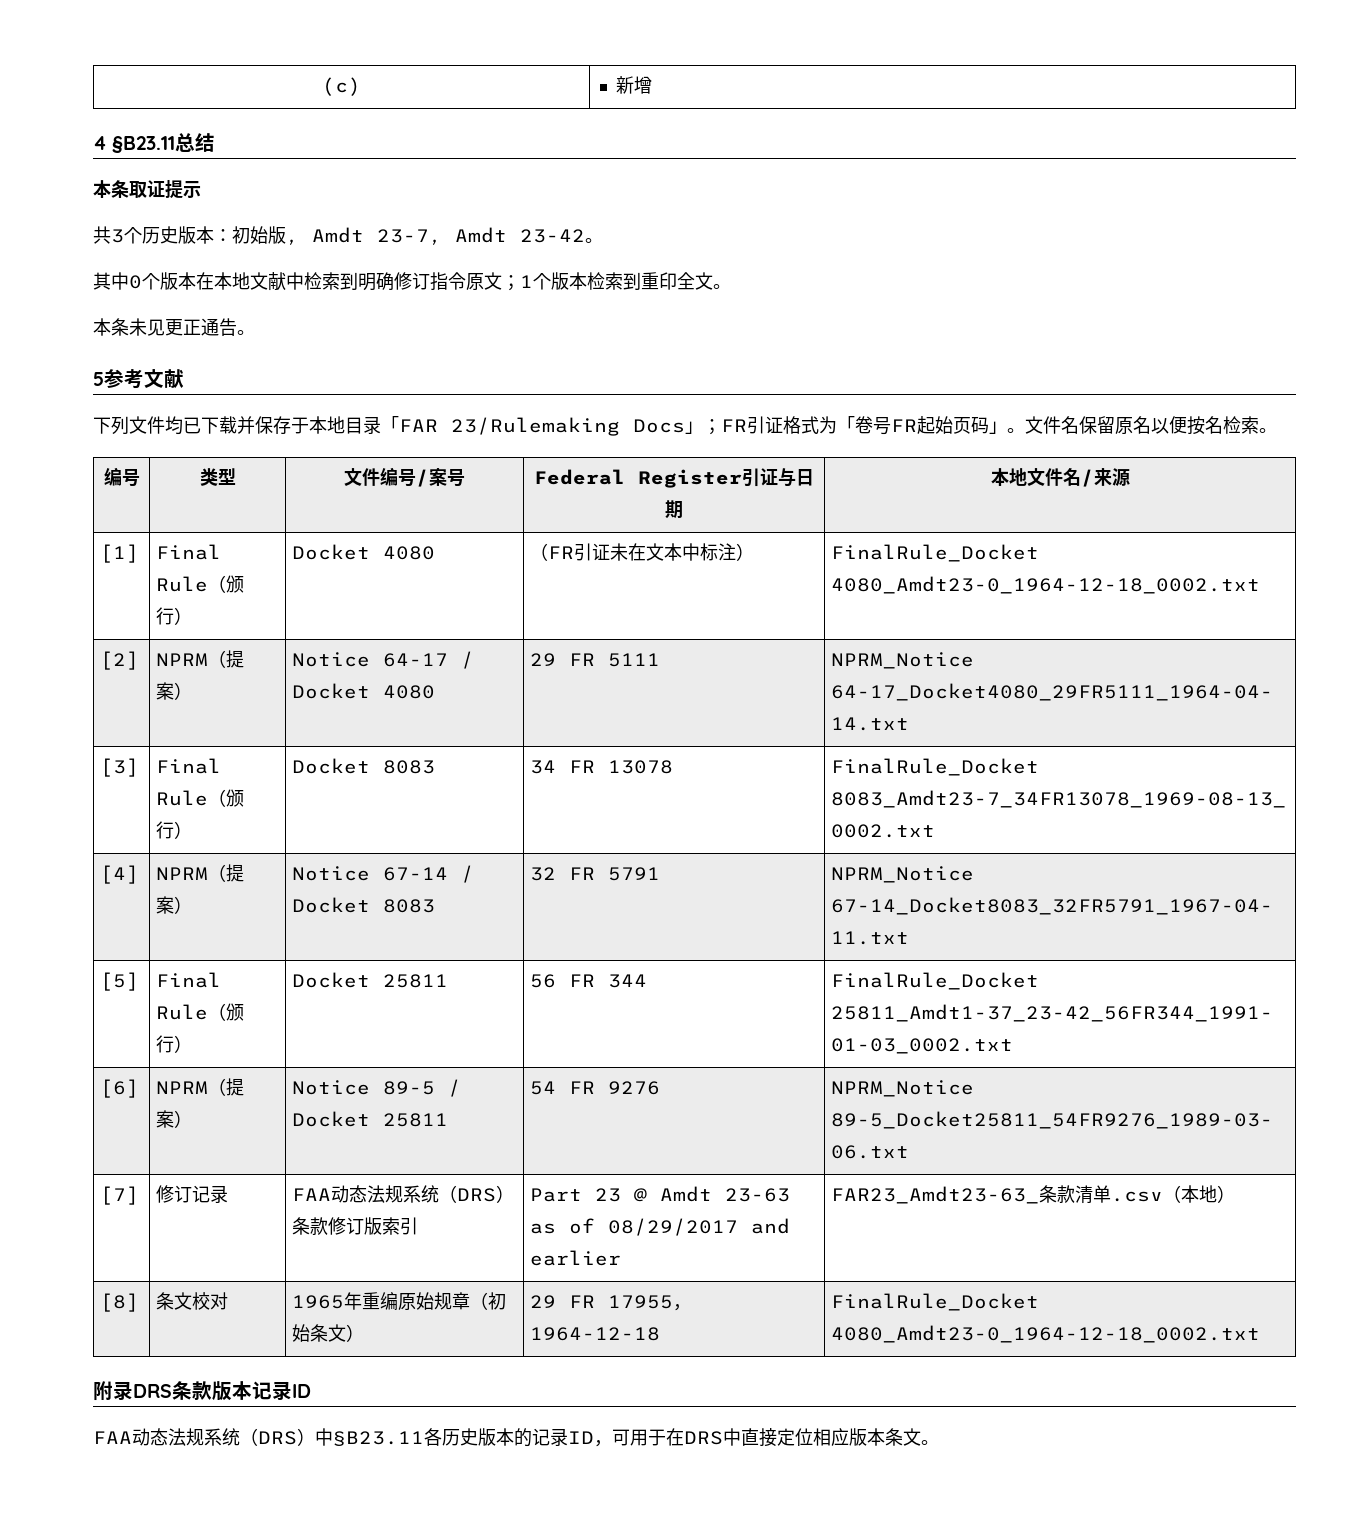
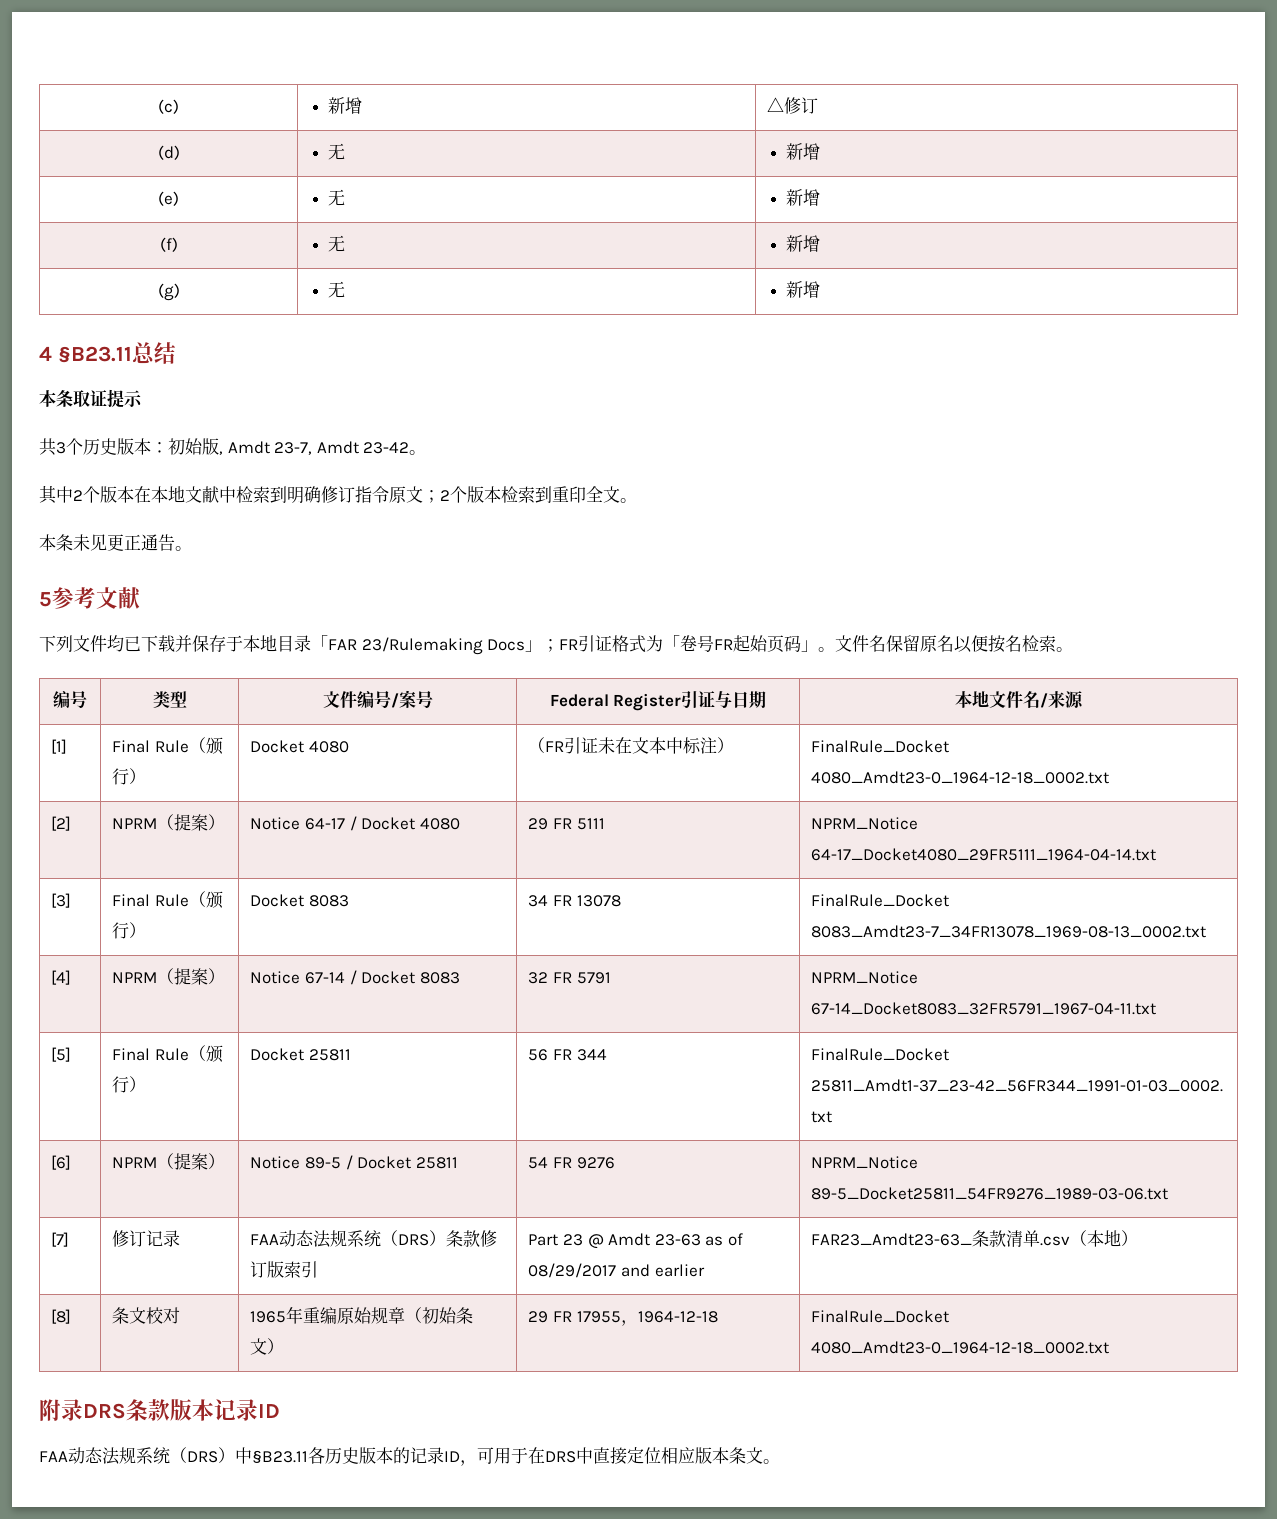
(653, 85) none -> [767,97,819,114] [157,145,180,160] [328,143,346,160] [786,143,821,160] [158,191,179,206] [328,189,346,206] [786,189,821,206] [159,237,178,252] [328,235,346,252] [786,235,821,252] [157,283,180,301] [328,281,346,298] [786,281,821,298] | △修订 // (d) | 无 | 新增 // (e) | 无 | 新增 // (f) | 无 | 新增 // (g) | 无 | 新增
[129,275,142,289] 0 -> [73,490,83,501] 2
[520,275,533,288] 1 -> [440,490,450,501] 2

